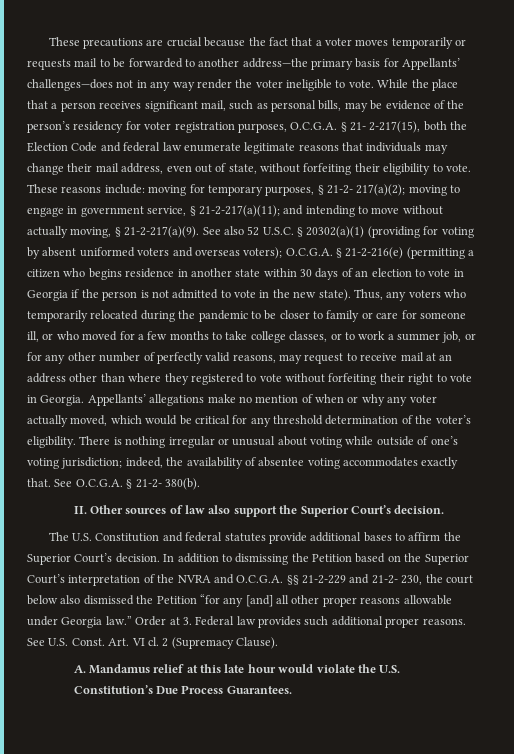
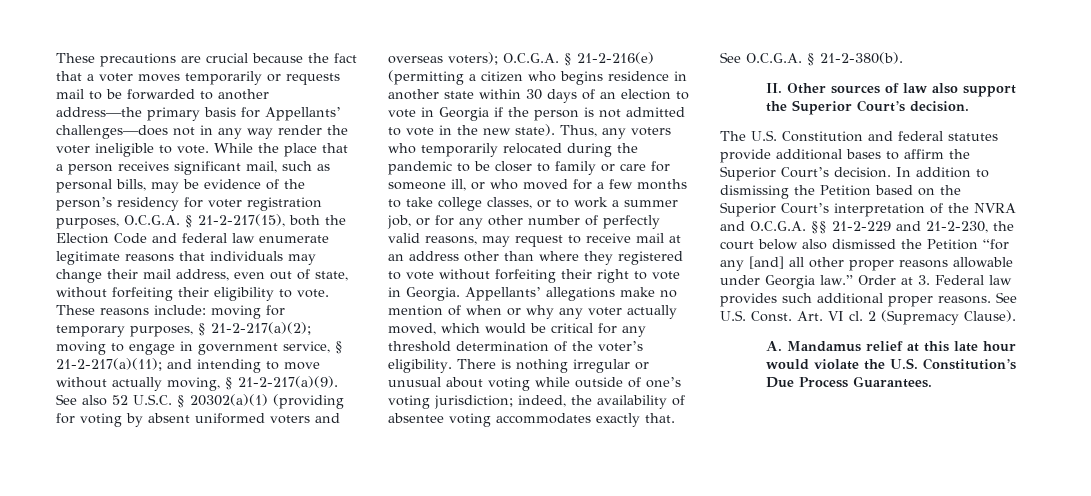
[350,121,421,133] 21- 2-217(15), -> [198,214,285,227] 21-2-217(15),
[327,184,406,196] 21-2- 217(a)(2); -> [211,322,311,335] 21-2-217(a)(2);
[135,478,200,490] 21-2- 380(b). -> [820,52,903,64] 21-2-380(b).
[371,575,423,585] 21-2- 230, -> [926,221,988,233] 21-2-230,

